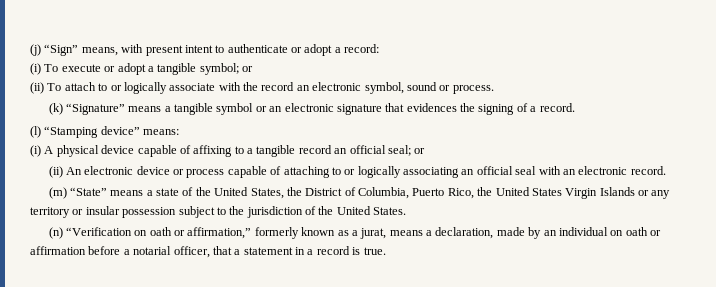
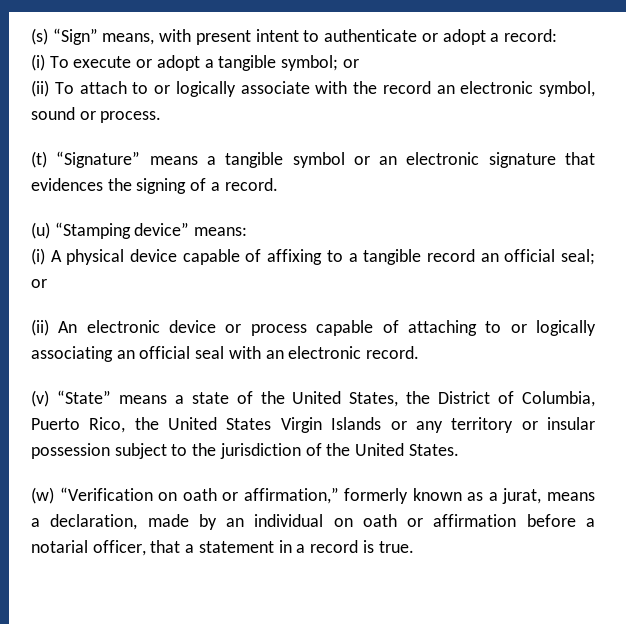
[30,44,41,56] (j) -> [31,28,48,45] (s)
[48,103,63,115] (k) -> [31,151,47,168] (t)
[30,126,41,138] (l) -> [31,222,50,239] (u)
[48,187,67,199] (m) -> [31,390,49,407] (v)
[48,227,63,239] (n) -> [31,487,54,504] (w)

